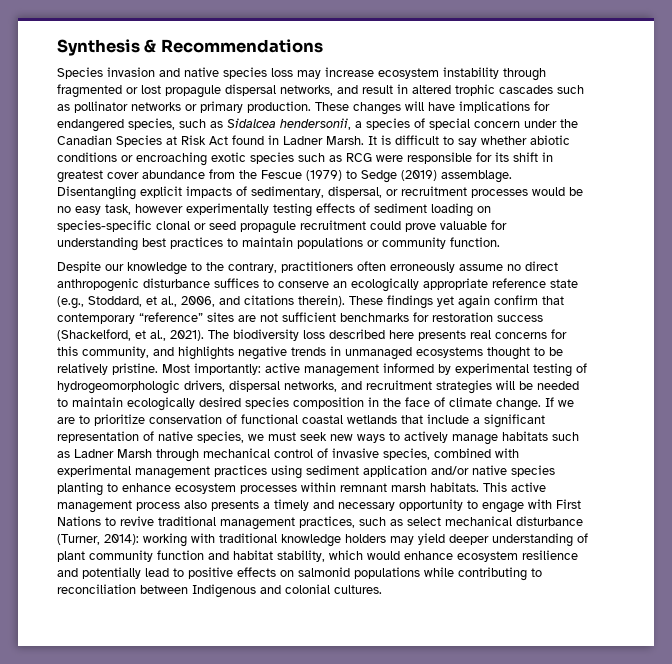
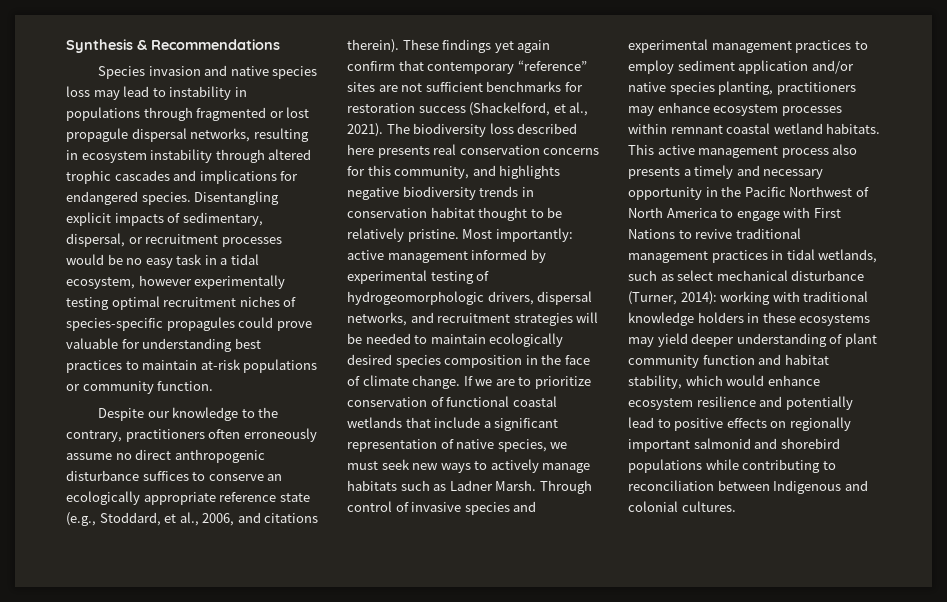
[325,67,499,79] increase ecosystem instability -> [123,86,247,100] [66,107,140,121] lead to instability in populations
[337,84,584,96] [57,101,550,115] [57,118,578,132] [57,135,570,147] [57,152,553,166] [57,169,512,183] and result in altered trophic cascades such as pollinator networks or primary production. These changes will have implications for endangered species, such as Sidalcea hendersonii, a species of special concern under the Canadian Species at Risk Act found in Ladner Marsh. It is difficult to say whether abiotic conditions or encroaching exotic species such as RCG were responsible for its shift in greatest cover abundance from the Fescue (1979) to Sedge (2019) assemblage. -> [253,128,309,142] [66,149,312,163] [66,170,299,184] [66,191,191,205] resulting in ecosystem instability through altered trophic cascades and implications for endangered species.
[105,203,491,217] [57,220,366,234] task, however experimentally testing effects of sediment loading on species-specific clonal or seed propagule recruitment -> [176,254,259,265] [66,275,286,289] [66,296,297,310] [66,317,235,331] task in a tidal ecosystem, however experimentally testing optimal recruitment niches of species-specific propagules
(293, 242) none -> [200,359,241,370] at-risk
(491, 334) none -> [459,145,540,155] conservation
(287, 353) none -> [402,186,476,200] biodiversity
[345,347,483,360] unmanaged ecosystems -> [347,207,475,218] conservation habitat
[117,448,519,462] Marsh through mechanical control of invasive species, combined with -> [495,480,592,494] [347,501,537,515] Marsh. Through control of invasive species and
[271,465,302,479] using -> [854,41,868,50] [628,60,674,74] to employ
[57,482,118,496] planting to -> [718,81,856,95] [628,106,654,116] planting, practitioners may
[391,483,426,492] marsh -> [726,123,823,134] coastal wetland
(463, 505) none -> [705,186,869,197] [628,207,717,218] in the Pacific Northwest of North America
[299,516,355,528] practices, -> [711,249,878,263] practices in tidal wetlands,
(386, 538) none -> [747,312,871,326] in these ecosystems
[298,567,350,577] salmonid -> [789,417,851,431] [628,438,840,452] regionally important salmonid and shorebird

